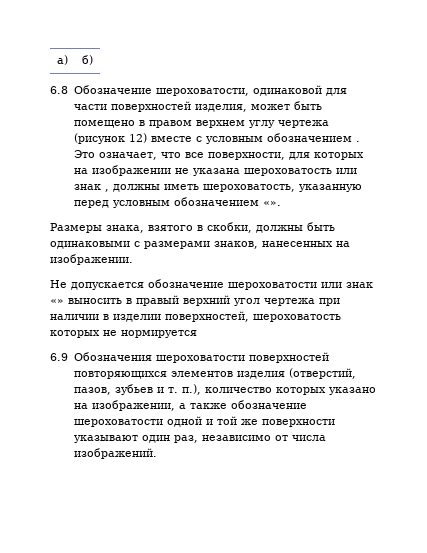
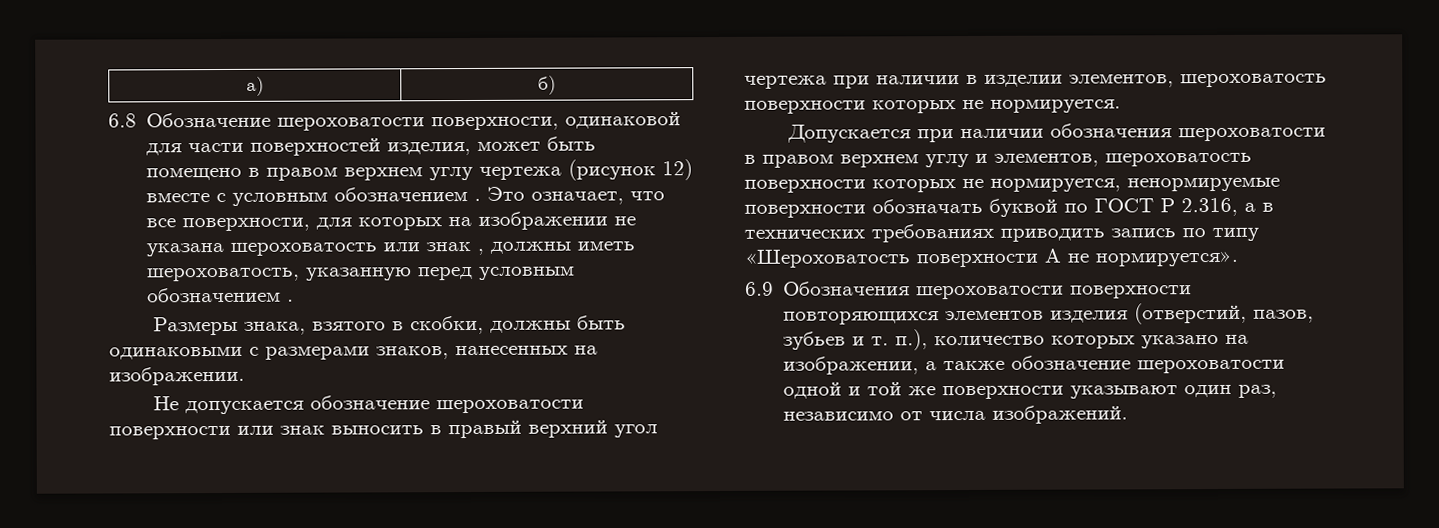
[155,88,249,96] шероховатости, -> [277,116,560,131] шероховатости поверхности,
[262,201,281,206] «». -> [287,299,295,302] .
[321,282,373,288] [50,299,64,304] или знак «» -> [109,425,325,440] поверхности или знак
[165,311,341,322] [50,330,197,338] поверхностей, шероховатость которых не нормируется -> [1069,73,1327,88] [744,99,1121,114] [786,123,1326,143] [744,152,1252,168] [744,177,1280,193] [744,197,1274,218] [744,223,1259,243] [744,248,1239,268] элементов, шероховатость поверхности которых не нормируется. // Допускается при наличии обозначения шероховатости в правом верхнем углу и элементов, шероховатость поверхности которых не нормируется, ненормируемые поверхности обозначать буквой по ГОСТ Р 2.316, а в технических требованиях приводить запись по типу «Шероховатость поверхности А не нормируется».
[248,352,329,363] поверхностей -> [1070,285,1193,299] поверхности

